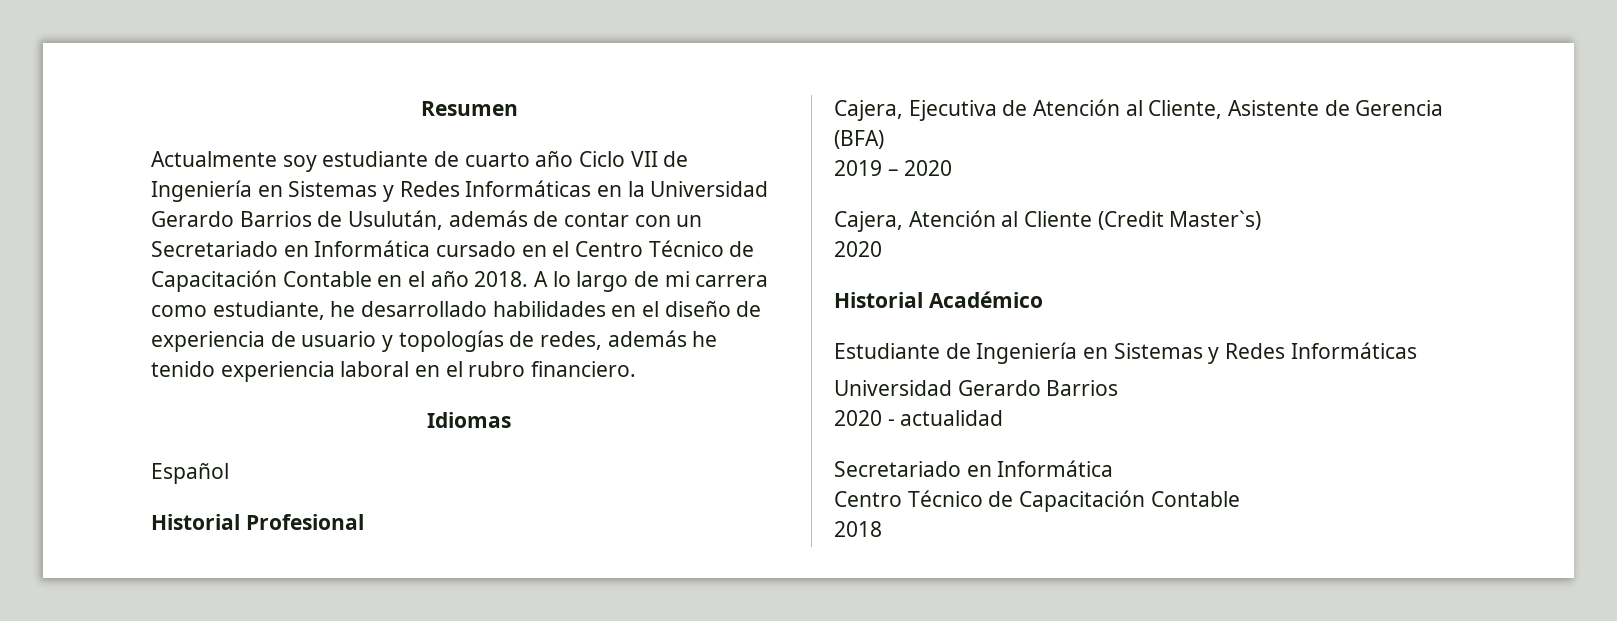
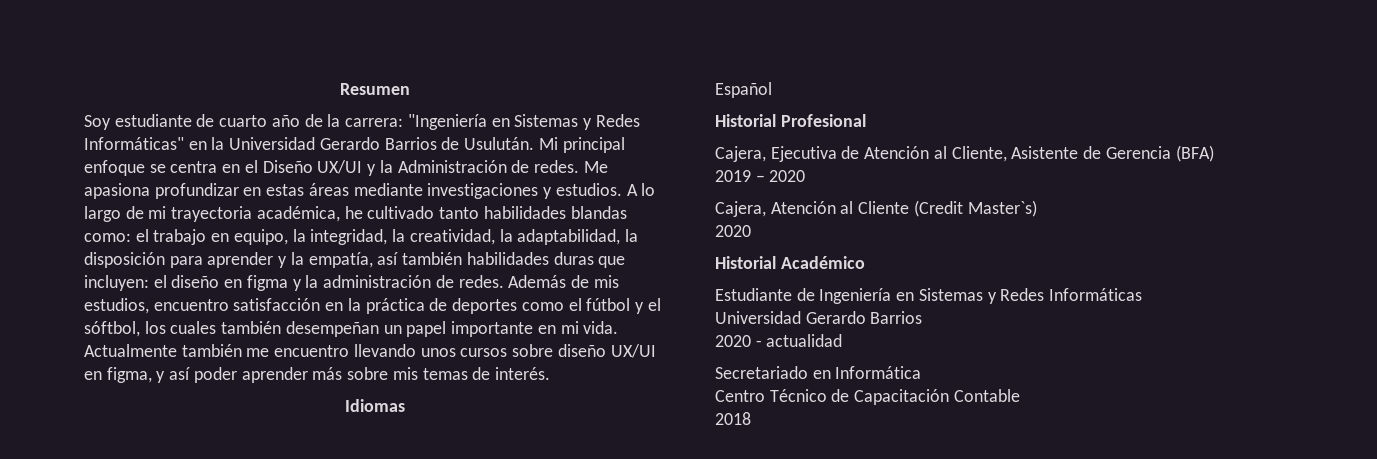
[151,151,317,172] Actualmente soy -> [84,115,111,130] Soy
[579,151,689,167] [151,180,592,202] Ciclo VII de Ingeniería en Sistemas y Redes Informáticas -> [304,114,640,130] [84,137,184,150] de la carrera: "Ingeniería en Sistemas y Redes Informáticas"
[348,210,703,230] [151,240,755,257] [151,270,529,292] Usulután, además de contar con un Secretariado en Informática cursado en el Centro Técnico de Capacitación Contable en el año 2018. -> [464,137,625,153] [84,160,608,176] [84,183,622,199] Usulután. Mi principal enfoque se centra en el Diseño UX/UI y la Administración de redes. Me apasiona profundizar en estas áreas mediante investigaciones y estudios.
[695,275,769,287] [151,301,762,320] [151,330,718,352] [151,361,637,382] carrera como estudiante, he desarrollado habilidades en el diseño de experiencia de usuario y topologías de redes, además he tenido experiencia laboral en el rubro financiero. -> [171,206,627,222] [84,229,638,245] [84,252,626,268] [84,275,619,291] [84,298,661,314] [84,321,619,337] [84,344,656,358] [84,367,550,383] trayectoria académica, he cultivado tanto habilidades blandas como: el trabajo en equipo, la integridad, la creatividad, la adaptabilidad, la disposición para aprender y la empatía, así también habilidades duras que incluyen: el diseño en figma y la administración de redes. Además de mis estudios, encuentro satisfacción en la práctica de deportes como el fútbol y el sóftbol, los cuales también desempeñan un papel importante en mi vida. Actualmente también me encuentro llevando unos cursos sobre diseño UX/UI en figma, y así poder aprender más sobre mis temas de interés.

